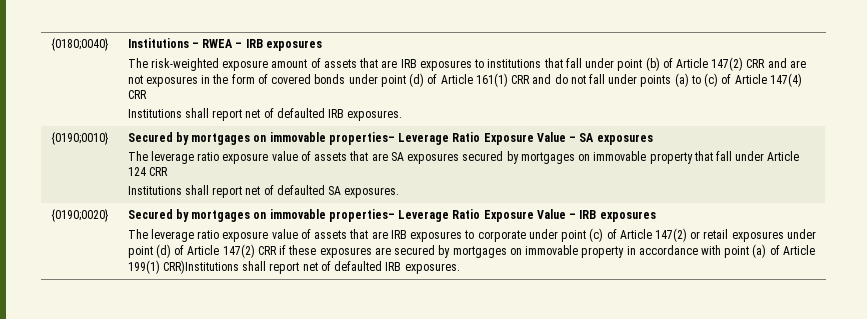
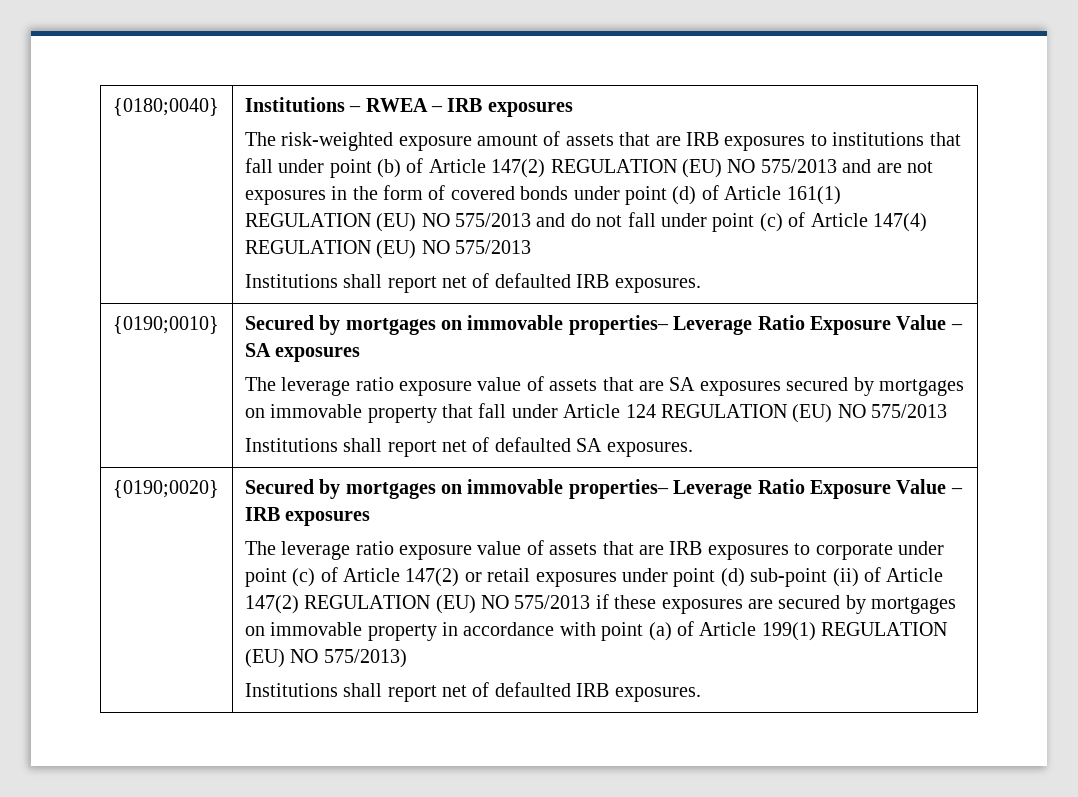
[746,59,766,68] CRR -> [550,159,837,178] REGULATION (EU) NO 575/2013
[511,75,531,84] CRR -> [244,213,532,232] REGULATION (EU) NO 575/2013
[640,73,701,87] points (a) to -> [712,213,755,232] point
[127,90,147,99] CRR -> [244,240,532,259] REGULATION (EU) NO 575/2013
[148,167,168,176] CRR -> [661,404,948,423] REGULATION (EU) NO 575/2013
[174,244,277,258] of Article 147(2) CRR -> [750,567,944,587] [244,595,591,614] sub-point (ii) of Article 147(2) REGULATION (EU) NO 575/2013
[162,260,239,274] CRR)Institutions -> [821,622,948,636] [244,649,407,668] [244,683,338,697] REGULATION (EU) NO 575/2013) // Institutions

